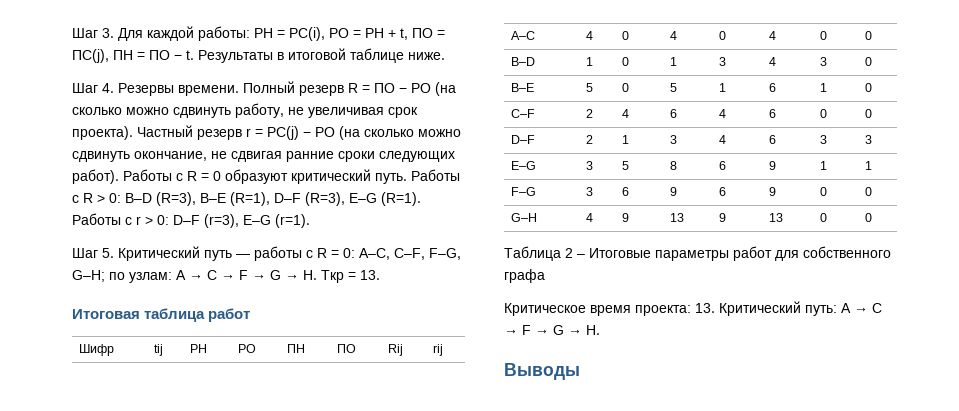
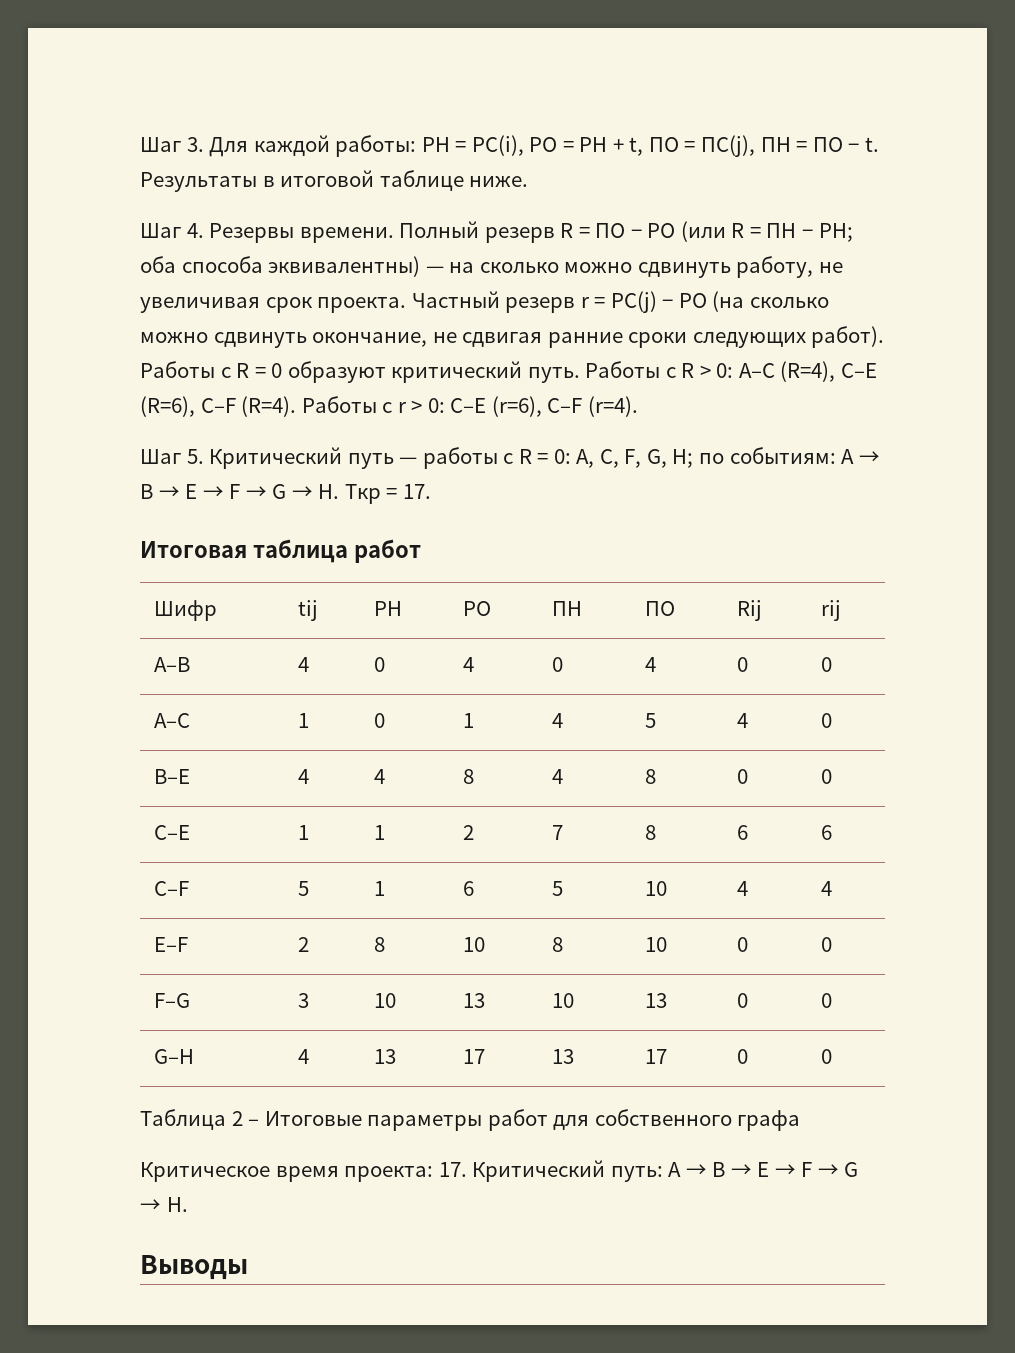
[435,82,456,96] (на -> [680,221,853,242] [140,256,475,277] (или R = ПН − РН; оба способа эквивалентны) — на
[72,126,133,140] проекта). -> [317,297,407,313] проекта.
[125,192,421,206] B–D (R=3), B–E (R=1), D–F (R=3), E–G (R=1). -> [738,361,878,382] [140,396,297,417] A–C (R=4), C–E (R=6), C–F (R=4).
[173,214,310,228] D–F (r=3), E–G (r=1). -> [450,396,638,417] C–E (r=6), C–F (r=4).
[359,248,461,260] [72,270,217,283] A–C, C–F, F–G, G–H; по узлам: A → C -> [576,447,880,468] [140,484,198,499] A, C, F, G, H; по событиям: A → B → E
[360,270,380,280] 13. -> [402,484,431,499] 17.
[510,31,535,40] A–C -> [153,657,190,672] A–B
[510,57,535,66] B–D -> [153,713,190,728] A–C
[718,57,726,66] [768,57,776,66] [819,57,827,66] 3 | 4 | 3 -> [551,713,563,728] [644,713,656,728] [736,713,748,728] 4 | 5 | 4
[585,83,593,92] [621,83,629,92] [669,83,677,92] [718,83,726,92] [768,83,776,92] [819,83,827,92] [864,83,872,92] [510,109,535,118] [585,109,593,118] [621,109,629,118] [669,109,677,118] [718,109,726,118] [768,109,776,118] [819,109,827,118] [864,109,872,118] [510,135,535,144] [585,135,593,144] [621,135,629,144] [669,135,677,144] [718,135,726,144] [768,135,776,144] [819,135,827,144] [864,135,872,144] [510,161,536,170] [585,161,593,170] [621,161,629,170] [669,161,677,170] [718,161,726,170] [768,161,776,170] [819,161,827,170] [864,161,872,170] [510,187,536,196] [585,187,593,196] [621,187,629,196] [669,187,677,196] [718,187,726,196] [768,187,776,196] 5 | 0 | 5 | 1 | 6 | 1 | 0 // C–F | 2 | 4 | 6 | 4 | 6 | 0 | 0 // D–F | 2 | 1 | 3 | 4 | 6 | 3 | 3 // E–G | 3 | 5 | 8 | 6 | 9 | 1 | 1 // F–G | 3 | 6 | 9 | 6 | 9 -> [297,769,309,784] [373,769,385,784] [462,769,474,784] [551,769,563,784] [644,769,656,784] [736,769,748,784] [820,769,832,784] [153,825,190,840] [297,825,309,840] [373,825,385,840] [462,825,474,840] [551,825,563,840] [644,825,656,840] [736,825,748,840] [820,825,832,840] [153,881,189,896] [297,881,309,896] [373,881,385,896] [462,881,474,896] [551,881,563,896] [644,881,667,896] [736,881,748,896] [820,881,832,896] [153,937,188,952] [297,937,309,952] [373,937,385,952] [462,937,485,952] [551,937,563,952] [644,937,667,952] [736,937,748,952] [820,937,832,952] [153,993,190,1008] [297,993,309,1008] [373,993,396,1008] [462,993,485,1008] [551,993,574,1008] [644,993,667,1008] 4 | 4 | 8 | 4 | 8 | 0 | 0 // C–E | 1 | 1 | 2 | 7 | 8 | 6 | 6 // C–F | 5 | 1 | 6 | 5 | 10 | 4 | 4 // E–F | 2 | 8 | 10 | 8 | 10 | 0 | 0 // F–G | 3 | 10 | 13 | 10 | 13
[621,213,629,222] [669,213,684,222] [718,213,726,222] [768,213,783,222] 9 | 13 | 9 | 13 -> [373,1049,396,1064] [462,1049,485,1064] [551,1049,574,1064] [644,1049,667,1064] 13 | 17 | 13 | 17
[695,303,715,313] 13. -> [438,1162,467,1177] 17.
[872,303,882,313] C -> [712,1162,770,1177] B → E

